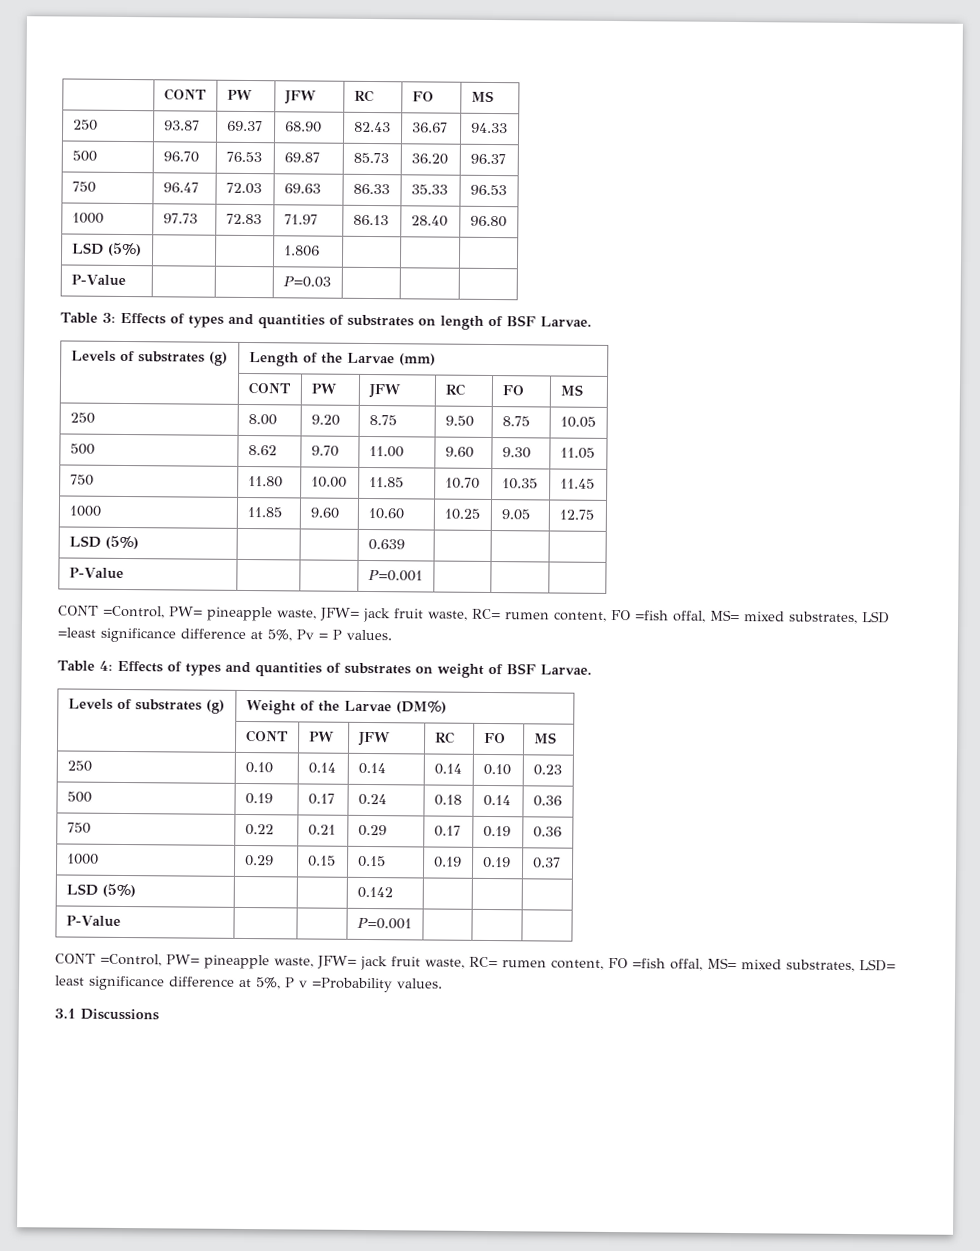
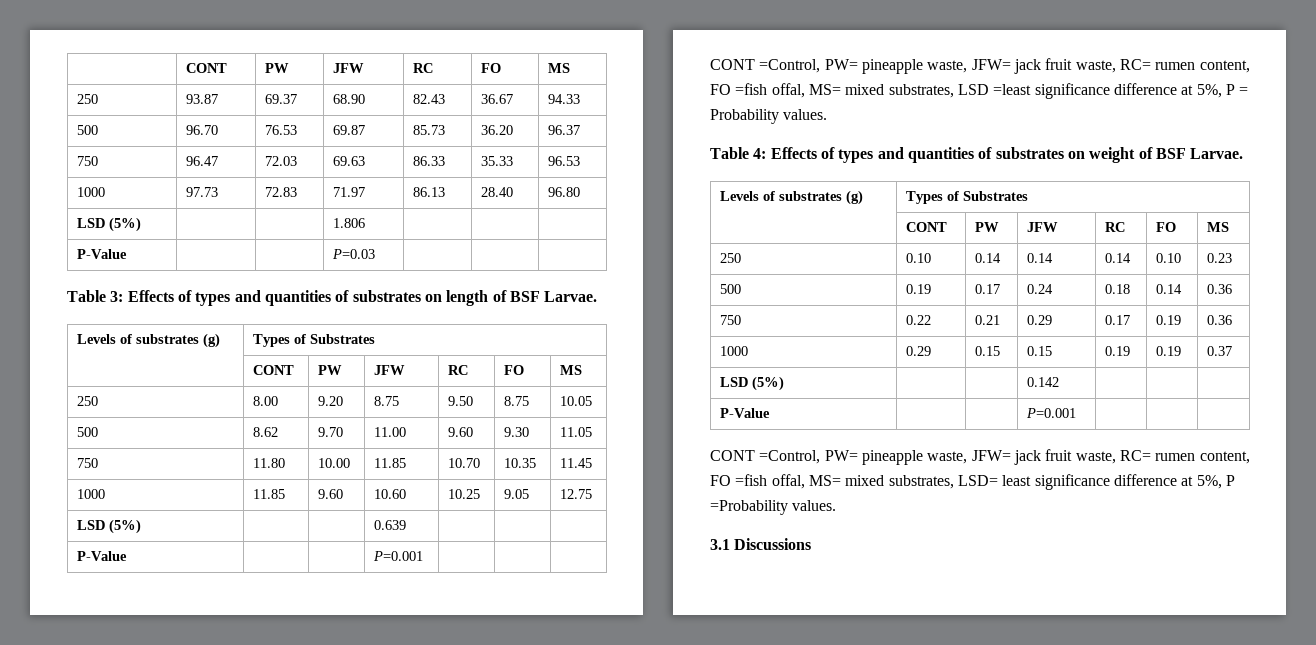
[248,352,436,367] Length of the Larvae (mm) -> [252,334,375,347] Types of Substrates
[296,629,342,640] Pv = P -> [1225,84,1249,95] [710,109,779,124] P = Probability
[245,699,447,715] Weight of the Larvae (DM%) -> [905,191,1028,204] Types of Substrates
[299,980,308,988] v -> (1235, 480) none

